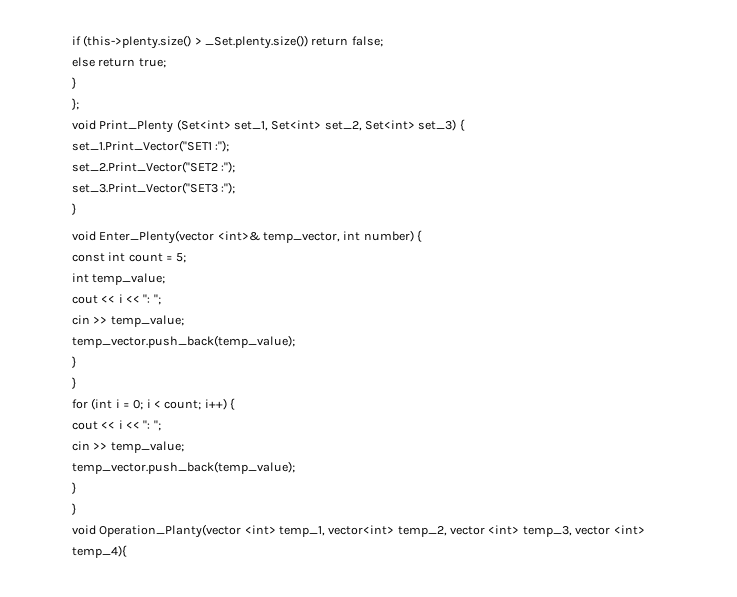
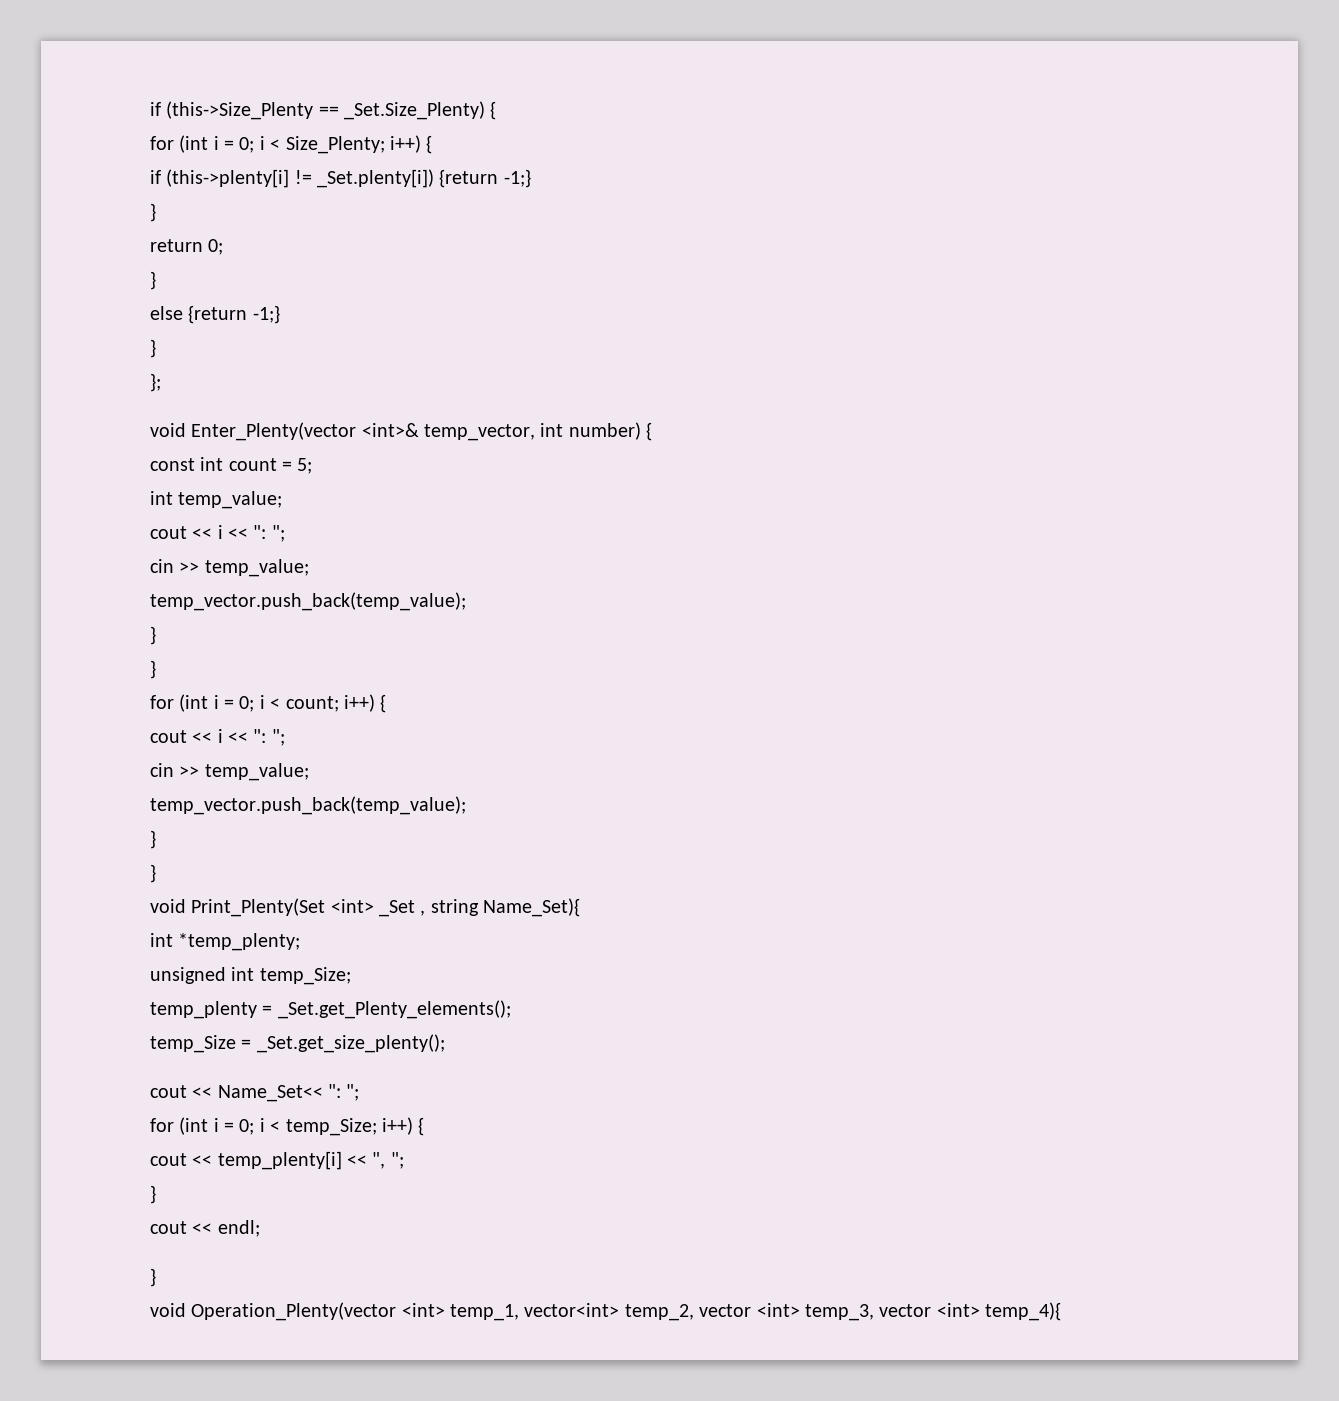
[71,35,383,49] if (this->plenty.size() > _Set.plenty.size()) return false; -> [149,101,497,120] [149,135,433,154] [149,169,531,188] [149,203,156,222] [149,239,224,255] [149,271,156,290] if (this->Size_Plenty == _Set.Size_Plenty) { // for (int i = 0; i < Size_Plenty; i++) { // if (this->plenty[i] != _Set.plenty[i]) {return -1;} // } // return 0; // }
[98,58,166,68] return true; -> [188,305,280,324] {return -1;}
[71,119,465,133] [71,140,230,152] [71,161,236,173] [71,182,236,194] [71,203,76,215] // void Print_Plenty (Set<int> set_1, Set<int> set_2, Set<int> set_3) { // set_1.Print_Vector("SET1 :"); // set_2.Print_Vector("SET2 :"); // set_3.Print_Vector("SET3 :"); // } -> (161, 382) none
[99,524,242,538] Operation_Planty(vector -> [191,898,581,917] [149,933,301,951] [149,967,351,985] [149,1000,511,1019] [149,1034,445,1053] [149,1084,360,1102] [149,1117,425,1136] [149,1151,404,1170] [149,1185,156,1204] [149,1220,260,1237] [149,1268,156,1287] [149,1302,397,1321] Print_Plenty(Set <int> _Set , string Name_Set){ // int *temp_plenty; // unsigned int temp_Size; // temp_plenty = _Set.get_Plenty_elements(); // temp_Size = _Set.get_size_plenty(); // cout << Name_Set<< ": "; // for (int i = 0; i < temp_Size; i++) { // cout << temp_plenty[i] << ", "; // } // cout << endl; // } // void Operation_Plenty(vector

